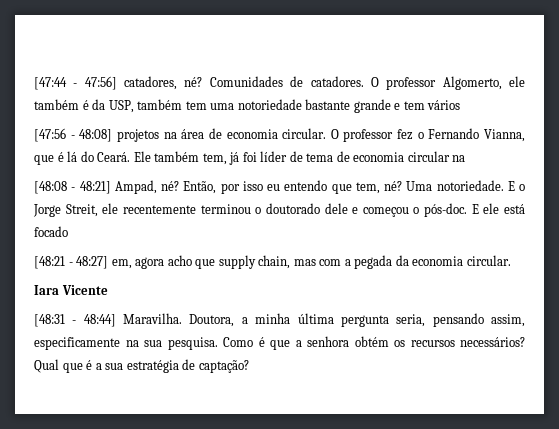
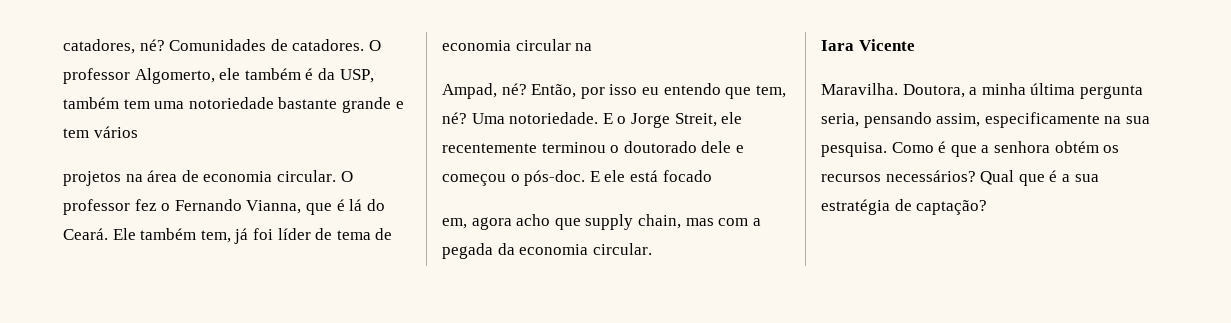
[34,76,117,90] [47:44 - 47:56] -> (63, 46) none
[34,128,113,142] [47:56 - 48:08] -> (138, 132) none
[34,181,111,194] [48:08 - 48:21] -> (593, 47) none
[34,256,109,269] [48:21 - 48:27] -> (712, 176) none
[34,314,116,327] [48:31 - 48:44] -> (915, 45) none

